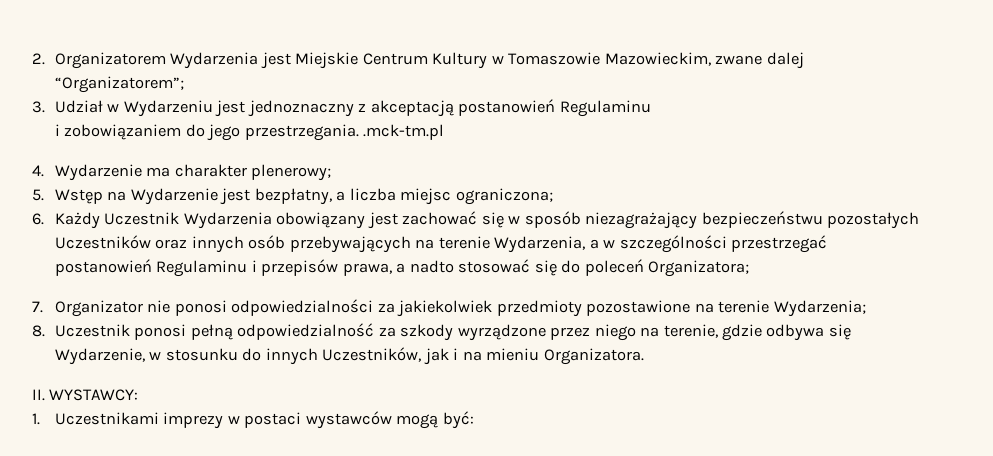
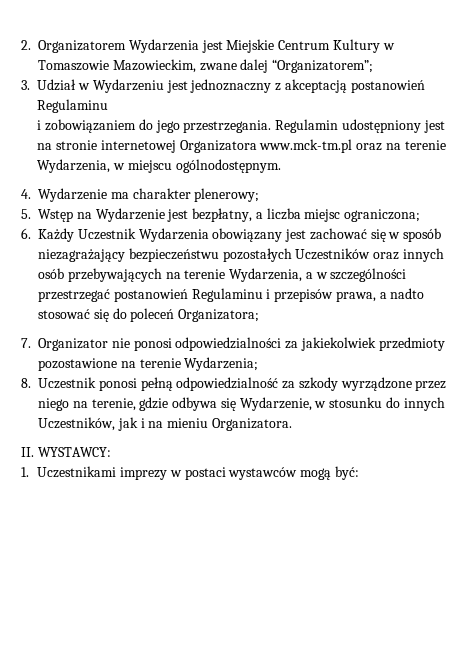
[363,124,445,140] .mck-tm.pl -> [275,119,445,133] [37,139,446,153] [37,159,281,173] Regulamin udostępniony jest na stronie internetowej Organizatora www.mck-tm.pl oraz na terenie Wydarzenia, w miejscu ogólnodostępnym.

